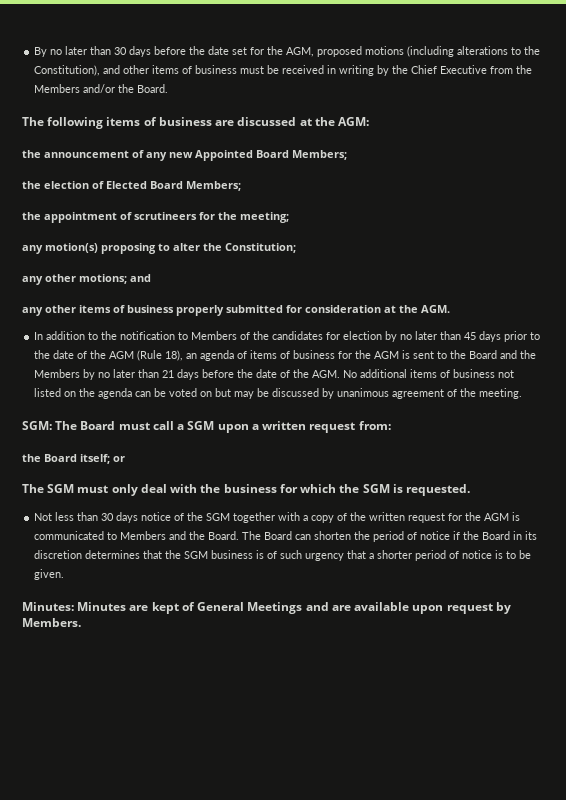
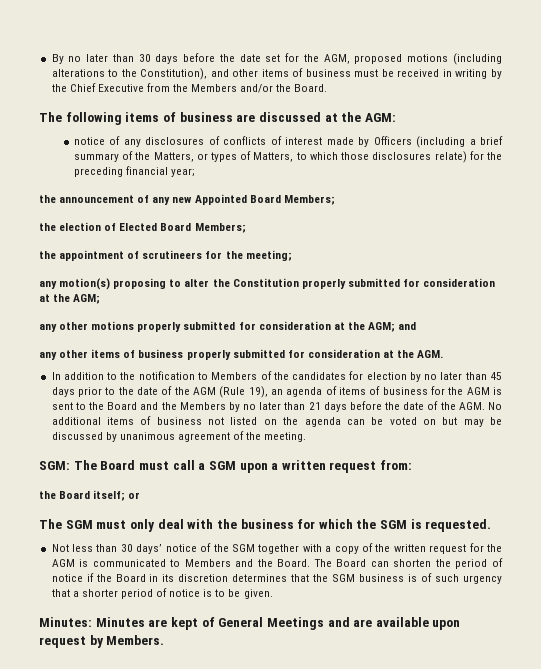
(370, 121) none -> [73,136,503,148] [73,151,502,163] [73,166,196,177] // notice of any disclosures of conflicts of interest made by Officers (including a brief summary of the Matters, or types of Matters, to which those disclosures relate) for the preceding financial year;
[225,243,296,253] [22,274,127,285] Constitution; // any other motions; -> [232,278,496,289] [39,294,101,304] [39,321,395,332] Constitution properly submitted for consideration at the AGM; // any other motions properly submitted for consideration at the AGM;
[165,350,184,361] 18), -> [248,386,268,398] 19),
[116,512,139,523] days -> [136,544,163,554] days’

